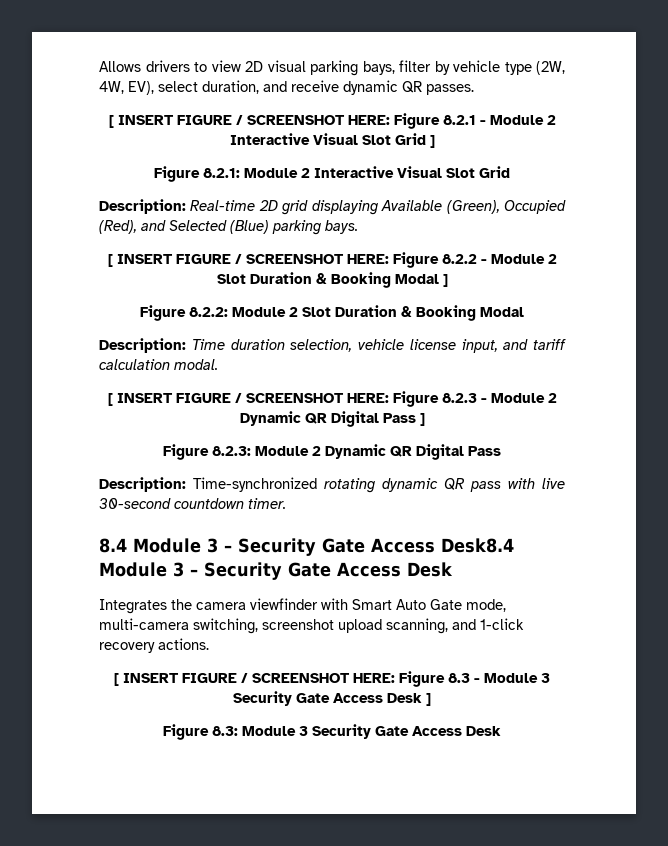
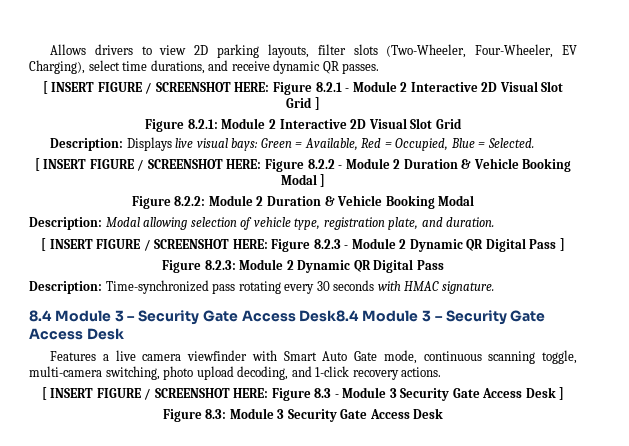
[267,60,565,76] [99,80,259,95] visual parking bays, filter by vehicle type (2W, 4W, EV), select duration, -> [217,44,577,58] [29,60,205,74] parking layouts, filter slots (Two-Wheeler, Four-Wheeler, EV Charging), select time durations,
(310, 139) none -> [481,82,498,92] 2D
(394, 172) none -> [350,119,367,129] 2D
[190,200,566,215] [99,220,358,235] Real-time 2D grid displaying Available (Green), Occupied (Red), and Selected (Blue) parking bays. -> [126,137,534,151] Displays live visual bays: Green = Available, Red = Occupied, Blue = Selected.
[216,272,327,284] Slot Duration & -> [403,158,519,169] Duration & Vehicle
[302,305,412,317] Slot Duration & -> [267,195,383,206] Duration & Vehicle
[191,339,566,353] [99,359,218,370] Time duration selection, vehicle license input, and tariff calculation modal. -> [105,217,495,230] Modal allowing selection of vehicle type, registration plate, and duration.
[324,478,565,493] [99,498,286,509] rotating dynamic QR pass with live 30-second countdown timer. -> [212,280,494,294] pass rotating every 30 seconds with HMAC signature.
[99,599,192,614] Integrates the -> [50,350,136,361] Features a live
[99,618,448,634] multi-camera switching, screenshot upload scanning, -> [423,350,578,364] [29,366,289,380] continuous scanning toggle, multi-camera switching, photo upload decoding,

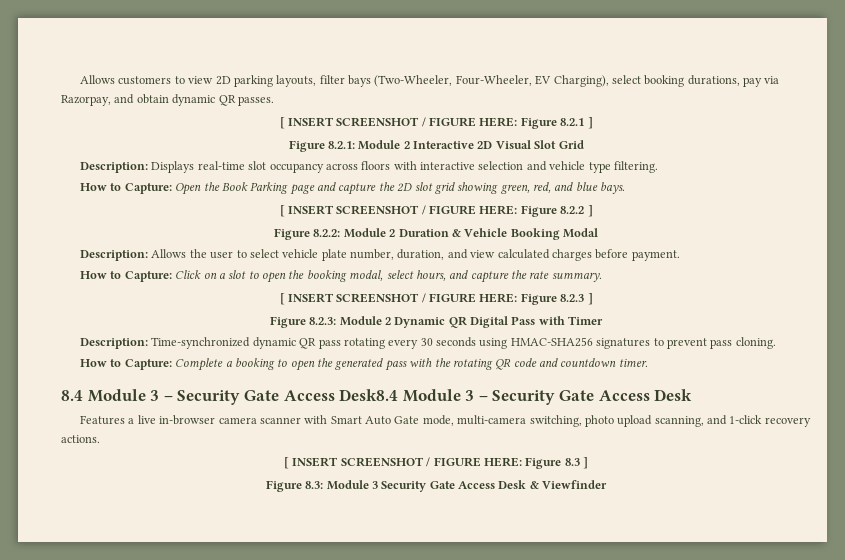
[50,44,133,55] Allows drivers -> [80,75,172,85] Allows customers
[353,44,378,55] slots -> [348,75,372,87] bays
[122,60,270,74] time durations, and receive -> [644,75,780,87] [61,94,169,106] booking durations, pay via Razorpay, and obtain
[97,81,564,95] [286,97,313,108] FIGURE / SCREENSHOT HERE: Figure 8.2.1 - Module 2 Interactive 2D Visual Slot Grid -> [336,117,585,129] SCREENSHOT / FIGURE HERE: Figure 8.2.1
[175,138,534,151] [34,158,572,172] [280,174,317,185] live visual bays: Green = Available, Red = Occupied, Blue = Selected. // [ INSERT FIGURE / SCREENSHOT HERE: Figure 8.2.2 - Module 2 Duration & Vehicle Booking Modal -> [197,161,658,173] [80,182,626,195] [279,205,585,217] real-time slot occupancy across floors with interactive selection and vehicle type filtering. // How to Capture: Open the Book Parking page and capture the 2D slot grid showing green, red, and blue bays. // [ INSERT SCREENSHOT / FIGURE HERE: Figure 8.2.2
[105,217,495,230] [41,238,557,252] Modal allowing selection of vehicle type, registration plate, and duration. // [ INSERT FIGURE / SCREENSHOT HERE: Figure 8.2.3 - Module 2 Dynamic QR Digital Pass -> [151,249,680,261] [80,270,602,283] [279,293,585,305] Allows the user to select vehicle plate number, duration, and view calculated charges before payment. // How to Capture: Click on a slot to open the booking modal, select hours, and capture the rate summary. // [ INSERT SCREENSHOT / FIGURE HERE: Figure 8.2.3
(444, 265) none -> [538,316,604,325] with Timer
(209, 287) none -> [252,337,317,349] dynamic QR
[377,281,494,294] with HMAC signature. -> [479,337,776,349] [80,358,648,371] using HMAC-SHA256 signatures to prevent pass cloning. // How to Capture: Complete a booking to open the generated pass with the rotating QR code and countdown timer.
[142,350,248,361] camera viewfinder -> [159,415,301,425] in-browser camera scanner
[423,350,578,364] continuous scanning toggle, -> (454, 420) none
[237,366,289,380] decoding, -> [654,416,704,427] scanning,
[96,387,556,401] FIGURE / SCREENSHOT HERE: Figure 8.3 - Module 3 Security Gate Access Desk -> [340,457,580,469] SCREENSHOT / FIGURE HERE: Figure 8.3
(444, 413) none -> [529,480,608,489] & Viewfinder

